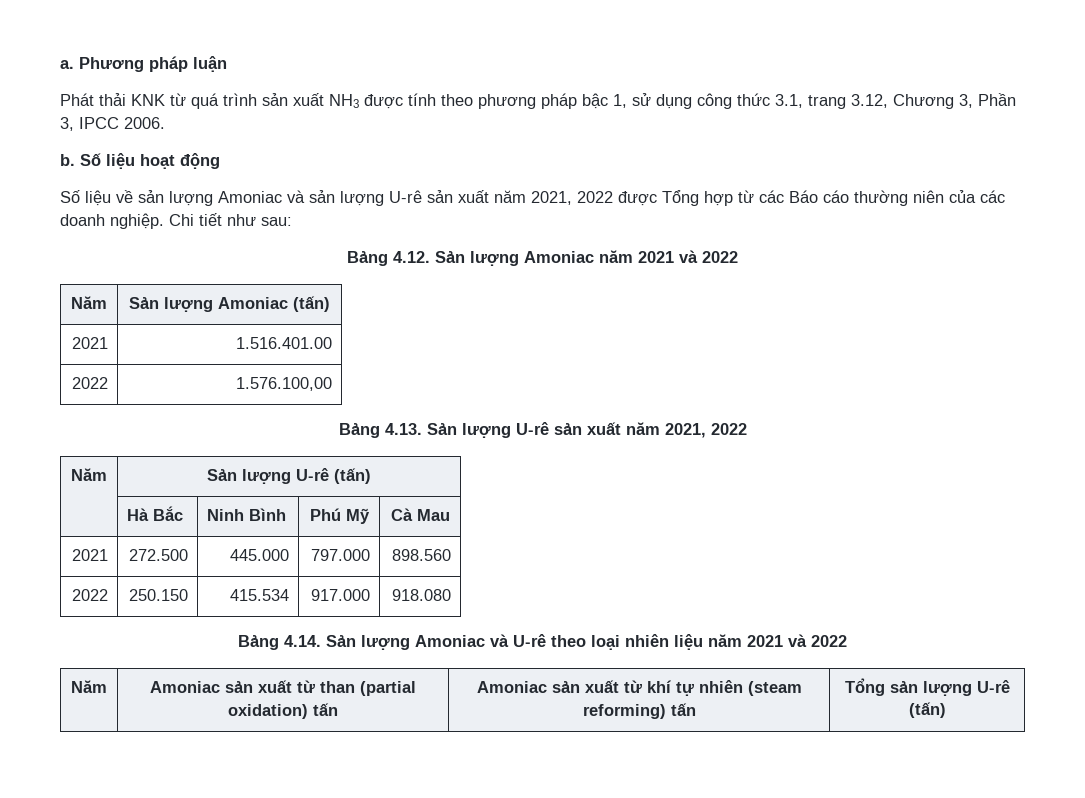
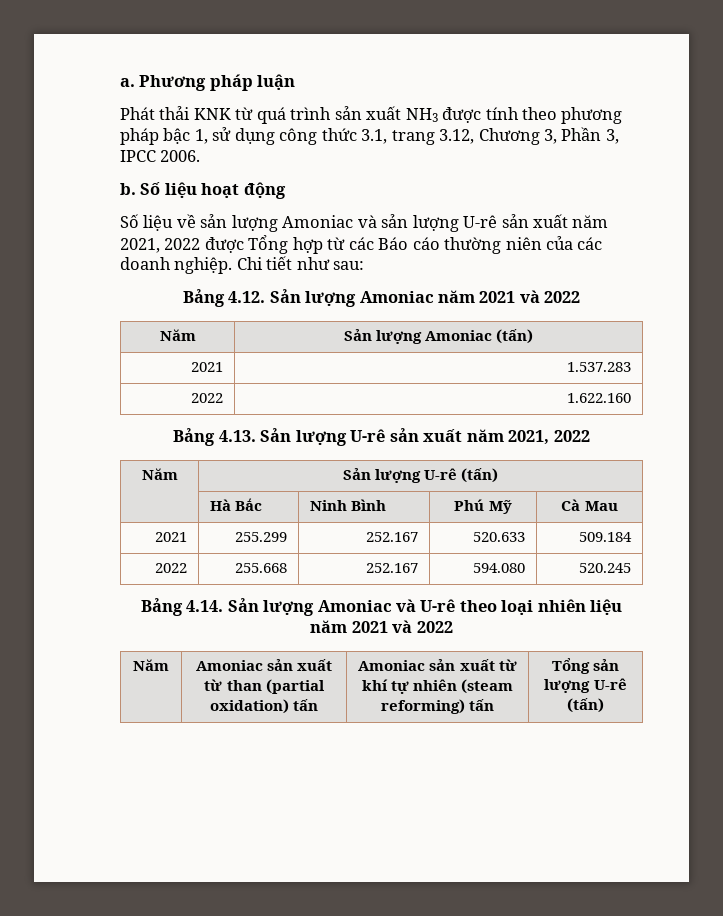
[235,337,332,349] [71,377,108,389] [235,377,332,391] 1.516.401.00 // 2022 | 1.576.100,00 -> [566,362,631,372] [190,393,223,403] [566,393,631,403] 1.537.283 // 2022 | 1.622.160
[128,549,188,561] [229,549,289,561] [310,549,370,561] [391,549,451,561] [71,589,108,601] [128,589,188,601] [229,589,289,601] [310,589,370,601] [391,589,451,601] 272.500 | 445.000 | 797.000 | 898.560 // 2022 | 250.150 | 415.534 | 917.000 | 918.080 -> [234,532,287,542] [365,532,418,542] [472,532,525,542] [578,532,632,542] [154,563,187,573] [234,563,287,573] [365,563,418,573] [472,563,525,573] [578,563,631,573] 255.299 | 252.167 | 520.633 | 509.184 // 2022 | 255.668 | 252.167 | 594.080 | 520.245

